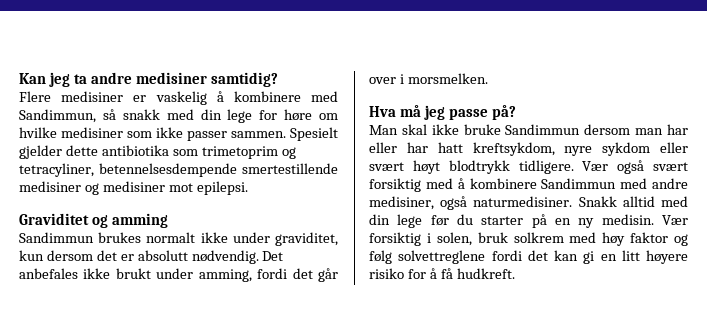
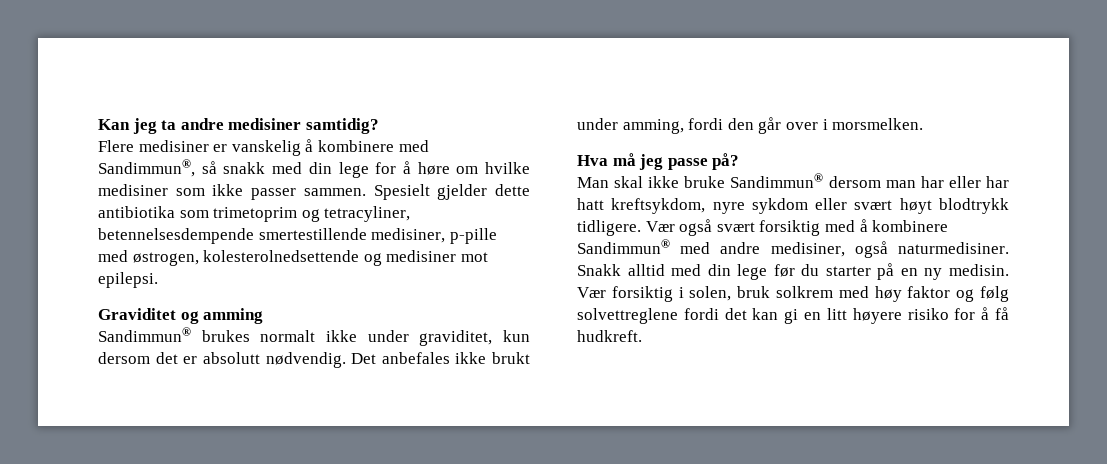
[155,91,207,105] vaskelig -> [231,140,301,156] vanskelig
[19,109,96,123] Sandimmun, -> [98,159,195,177] Sandimmun®,
(278, 115) none -> [402,161,411,174] å
[19,181,81,192] medisiner -> [371,228,497,244] [98,250,360,266] medisiner, p-pille med østrogen, kolesterolnedsettende
[19,232,94,243] Sandimmun -> [98,327,191,342] Sandimmun®
[292,268,313,279] det -> [727,118,754,130] den
[505,124,581,135] Sandimmun -> [730,173,824,188] Sandimmun®
[541,178,617,189] Sandimmun -> [577,239,670,254] Sandimmun®

